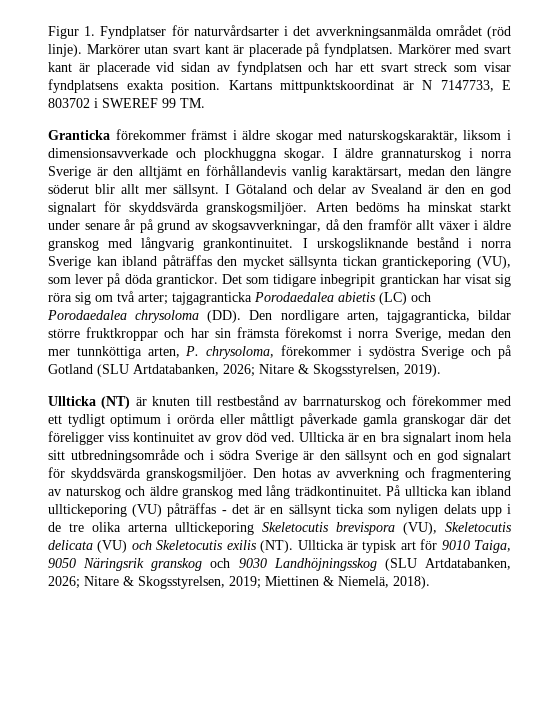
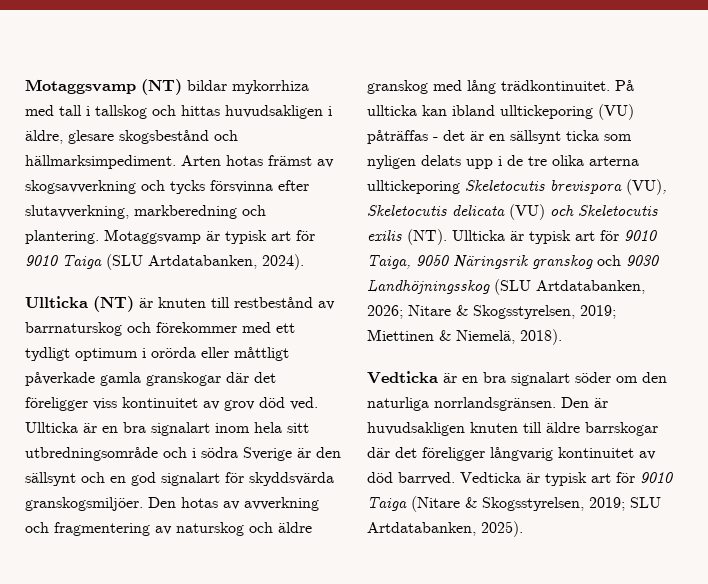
[48,25,512,39] [48,43,511,57] [48,61,512,75] [48,79,511,93] [48,98,205,108] [48,129,511,143] [48,148,512,161] [48,165,512,179] [48,184,512,197] [48,201,511,215] [48,219,512,233] [48,237,512,251] [48,255,511,269] [48,273,512,287] [48,291,431,305] [47,310,512,323] [48,327,512,341] [48,345,512,359] [48,364,441,377] Figur 1. Fyndplatser för naturvårdsarter i det avverkningsanmälda området (röd linje). Markörer utan svart kant är placerade på fyndplatsen. Markörer med svart kant är placerade vid sidan av fyndplatsen och har ett svart streck som visar fyndplatsens exakta position. Kartans mittpunktskoordinat är N 7147733, E 803702 i SWEREF 99 TM. // Granticka förekommer främst i äldre skogar med naturskogskaraktär, liksom i dimensionsavverkade och plockhuggna skogar. I äldre grannaturskog i norra Sverige är den alltjämt en förhållandevis vanlig karaktärsart, medan den längre söderut blir allt mer sällsynt. I Götaland och delar av Svealand är den en god signalart för skyddsvärda granskogsmiljöer. Arten bedöms ha minskat starkt under senare år på grund av skogsavverkningar, då den framför allt växer i äldre granskog med långvarig grankontinuitet. I urskogsliknande bestånd i norra Sverige kan ibland påträffas den mycket sällsynta tickan grantickeporing (VU), som lever på döda grantickor. Det som tidigare inbegripit grantickan har visat sig röra sig om två arter; tajgagranticka Porodaedalea abietis (LC) och Porodaedalea chrysoloma (DD). Den nordligare arten, tajgagranticka, bildar större fruktkroppar och har sin främsta förekomst i norra Sverige, medan den mer tunnköttiga arten, P. chrysoloma, förekommer i sydöstra Sverige och på Gotland (SLU Artdatabanken, 2026; Nitare & Skogsstyrelsen, 2019). -> [25,79,309,95] [25,105,332,119] [25,130,238,144] [25,155,334,169] [25,180,309,194] [25,205,266,219] [25,229,315,244] [25,254,304,270] Motaggsvamp (NT) bildar mykorrhiza med tall i tallskog och hittas huvudsakligen i äldre, glesare skogsbestånd och hällmarksimpediment. Arten hotas främst av skogsavverkning och tycks försvinna efter slutavverkning, markberedning och plantering. Motaggsvamp är typisk art för 9010 Taiga (SLU Artdatabanken, 2024).
(430, 582) none -> [367,371,667,386] [367,397,608,411] [367,422,658,436] [367,447,656,461] [367,472,673,486] [367,496,661,512] [367,521,523,537] // Vedticka är en bra signalart söder om den naturliga norrlandsgränsen. Den är huvudsakligen knuten till äldre barrskogar där det föreligger långvarig kontinuitet av död barrved. Vedticka är typisk art för 9010 Taiga (Nitare & Skogsstyrelsen, 2019; SLU Artdatabanken, 2025).

